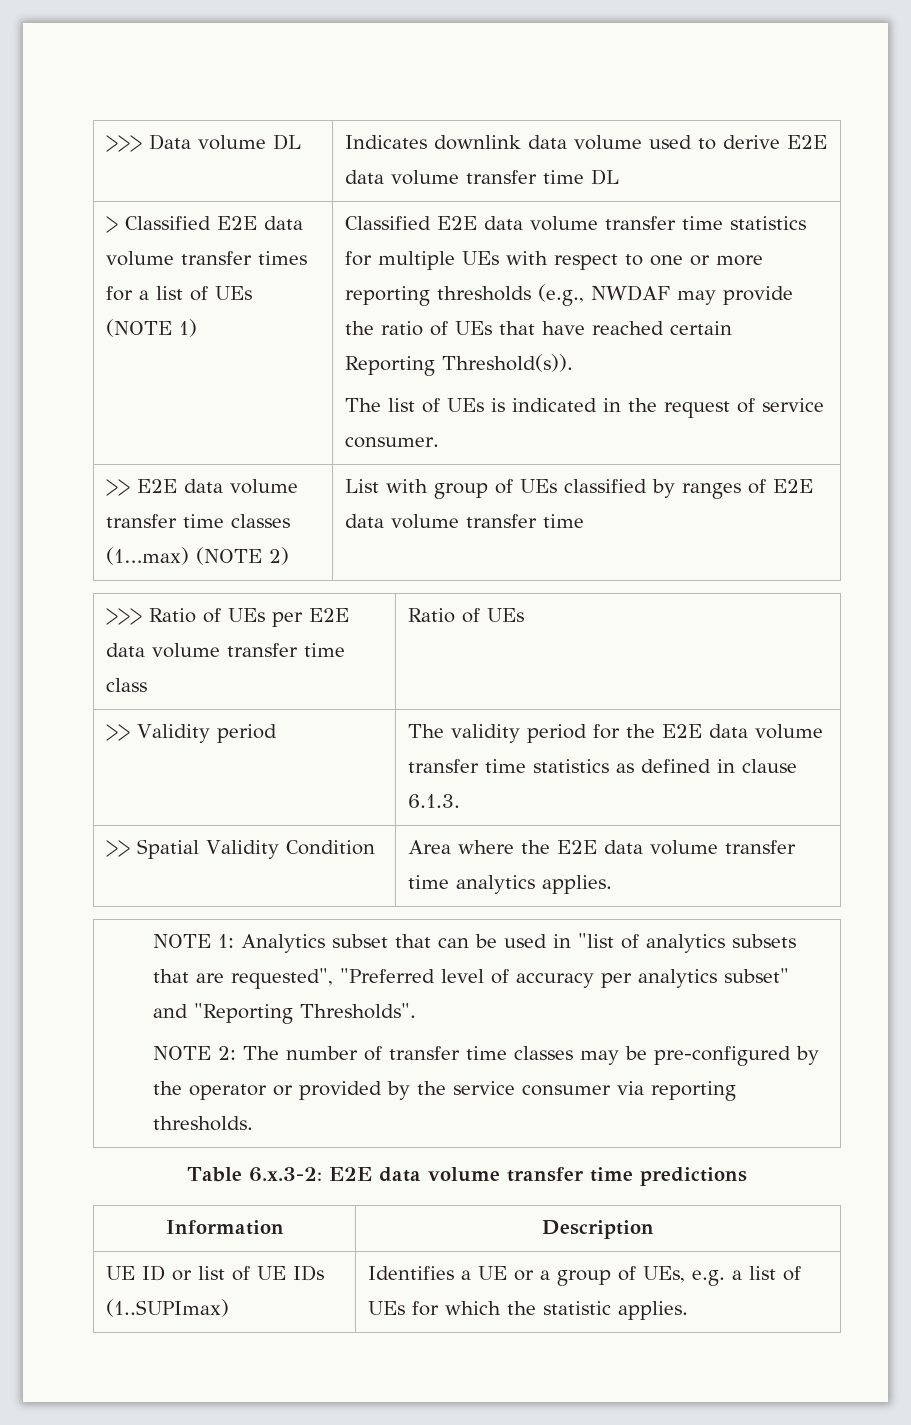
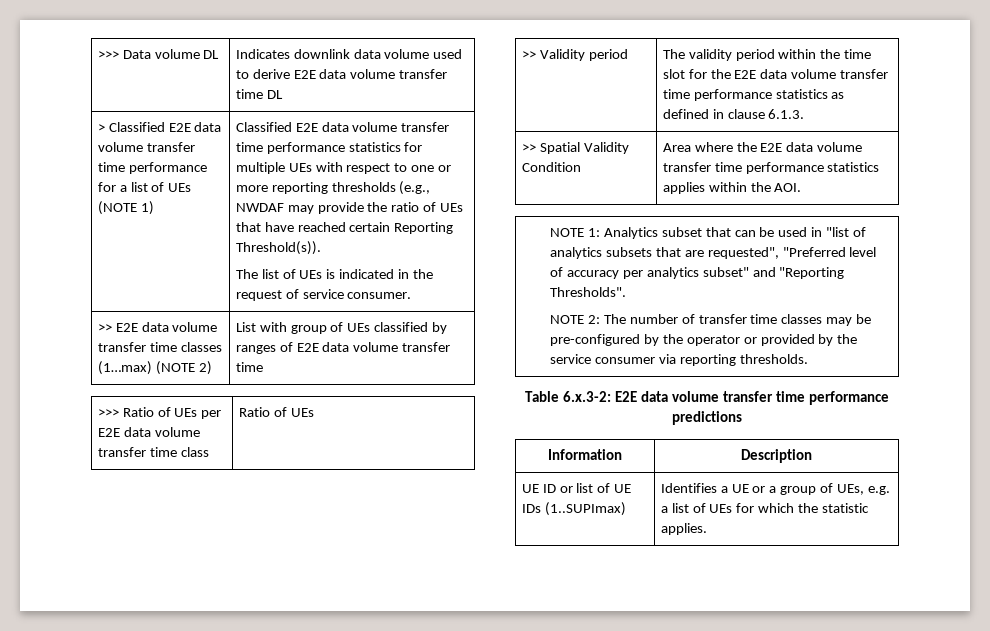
[257,251,307,265] times -> [97,162,207,174] time performance
(723, 223) none -> [266,142,345,154] performance
(587, 733) none -> [778,49,872,59] [662,69,685,79] within the time slot
(526, 766) none -> [693,89,772,101] performance
[455,875,612,894] analytics applies. -> [745,162,880,174] [662,182,802,194] performance statistics applies within the AOI.
(633, 1174) none -> [808,391,889,405] performance

